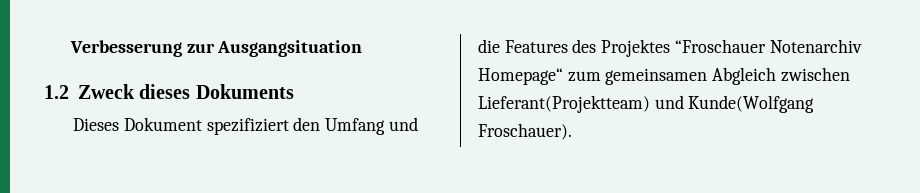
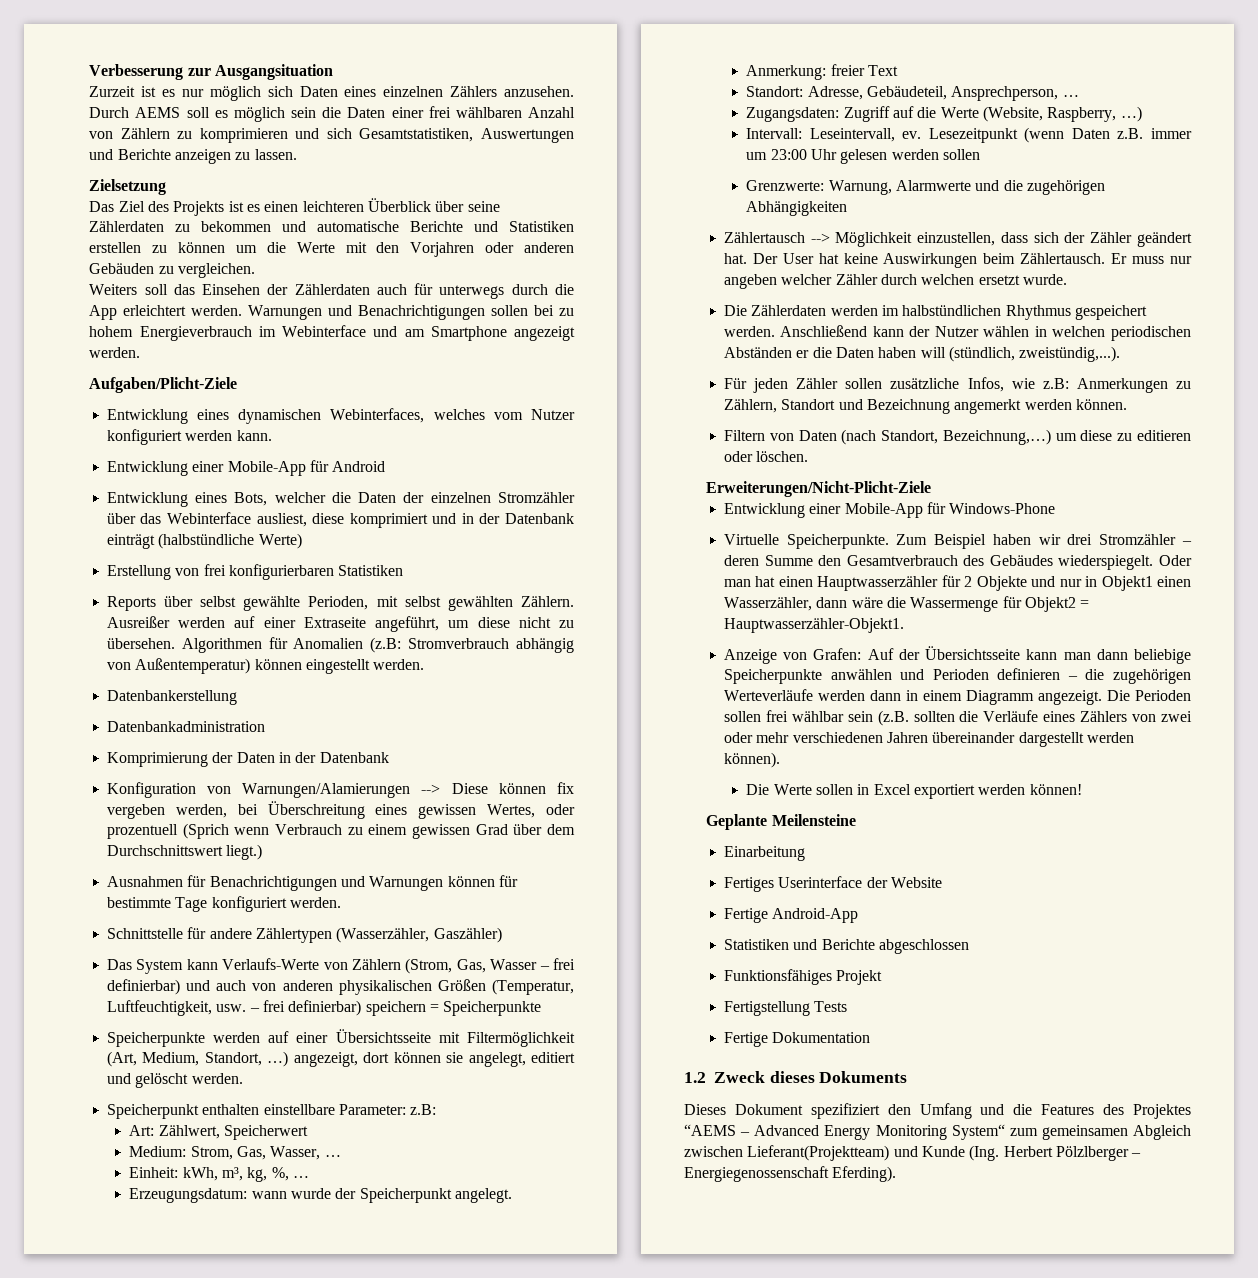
(363, 48) none -> [89,86,574,101] [89,106,575,122] [89,128,574,143] [89,149,297,164] [89,179,167,195] [89,198,500,216] [89,221,574,232] [89,242,574,257] [89,263,255,278] [89,283,574,299] [89,305,574,320] [89,325,575,341] [89,347,141,358] [89,377,238,393] [106,408,575,424] [106,429,272,445] [106,460,386,476] [106,492,576,507] [106,512,575,528] [106,533,302,549] [106,564,404,580] [106,596,575,611] [106,616,575,632] [106,637,574,653] [106,658,425,674] [106,690,237,705] [106,721,265,732] [106,752,389,767] [106,782,574,798] [106,801,575,819] [106,823,575,839] [106,844,263,860] [106,875,518,891] [106,896,341,912] [106,927,502,943] [106,958,576,974] [106,979,574,995] [106,1000,542,1016] [106,1029,575,1047] [106,1051,575,1067] [106,1073,243,1088] [106,1104,437,1119] [129,1125,308,1140] [129,1146,341,1160] [129,1167,309,1182] [129,1188,512,1203] [746,64,898,80] [746,86,1079,101] [746,106,1142,122] [746,127,1192,143] [746,149,980,164] [746,180,1105,195] [746,201,848,216] [723,232,1192,247] [723,253,1192,268] [723,274,1067,289] [723,305,1147,320] [723,325,1191,341] [723,346,1121,362] [723,377,1191,393] [723,399,1127,414] [723,429,1191,445] [723,451,809,462] [706,481,932,497] [723,502,1056,518] [723,534,1192,549] [723,555,1192,570] [723,575,1191,591] [723,596,1090,612] [723,618,904,633] [723,646,1191,664] [723,668,1191,684] [723,689,1191,705] [723,710,1193,726] [723,732,1134,747] [723,752,780,768] [746,784,1082,799] [706,814,856,830] [723,846,805,861] [723,876,942,892] [723,908,859,923] [723,939,969,954] [723,969,883,985] [723,1001,848,1016] [723,1032,871,1047] // Zurzeit ist es nur möglich sich Daten eines einzelnen Zählers anzusehen. Durch AEMS soll es möglich sein die Daten einer frei wählbaren Anzahl von Zählern zu komprimieren und sich Gesamtstatistiken, Auswertungen und Berichte anzeigen zu lassen. // Zielsetzung // Das Ziel des Projekts ist es einen leichteren Überblick über seine Zählerdaten zu bekommen und automatische Berichte und Statistiken erstellen zu können um die Werte mit den Vorjahren oder anderen Gebäuden zu vergleichen. // Weiters soll das Einsehen der Zählerdaten auch für unterwegs durch die App erleichtert werden. Warnungen und Benachrichtigungen sollen bei zu hohem Energieverbrauch im Webinterface und am Smartphone angezeigt werden. // Aufgaben/Plicht-Ziele // Entwicklung eines dynamischen Webinterfaces, welches vom Nutzer konfiguriert werden kann. // Entwicklung einer Mobile-App für Android // Entwicklung eines Bots, welcher die Daten der einzelnen Stromzähler über das Webinterface ausliest, diese komprimiert und in der Datenbank einträgt (halbstündliche Werte) // Erstellung von frei konfigurierbaren Statistiken // Reports über selbst gewählte Perioden, mit selbst gewählten Zählern. Ausreißer werden auf einer Extraseite angeführt, um diese nicht zu übersehen. Algorithmen für Anomalien (z.B: Stromverbrauch abhängig von Außentemperatur) können eingestellt werden. // Datenbankerstellung // Datenbankadministration // Komprimierung der Daten in der Datenbank // Konfiguration von Warnungen/Alamierungen --> Diese können fix vergeben werden, bei Überschreitung eines gewissen Wertes, oder prozentuell (Sprich wenn Verbrauch zu einem gewissen Grad über dem Durchschnittswert liegt.) // Ausnahmen für Benachrichtigungen und Warnungen können für bestimmte Tage konfiguriert werden. // Schnittstelle für andere Zählertypen (Wasserzähler, Gaszähler) // Das System kann Verlaufs-Werte von Zählern (Strom, Gas, Wasser – frei definierbar) und auch von anderen physikalischen Größen (Temperatur, Luftfeuchtigkeit, usw. – frei definierbar) speichern = Speicherpunkte // Speicherpunkte werden auf einer Übersichtsseite mit Filtermöglichkeit (Art, Medium, Standort, …) angezeigt, dort können sie angelegt, editiert und gelöscht werden. // Speicherpunkt enthalten einstellbare Parameter: z.B: // Art: Zählwert, Speicherwert // Medium: Strom, Gas, Wasser, … // Einheit: kWh, m³, kg, %, … // Erzeugungsdatum: wann wurde der Speicherpunkt angelegt. // Anmerkung: freier Text // Standort: Adresse, Gebäudeteil, Ansprechperson, … // Zugangsdaten: Zugriff auf die Werte (Website, Raspberry, …) // Intervall: Leseintervall, ev. Lesezeitpunkt (wenn Daten z.B. immer um 23:00 Uhr gelesen werden sollen // Grenzwerte: Warnung, Alarmwerte und die zugehörigen Abhängigkeiten // Zählertausch --> Möglichkeit einzustellen, dass sich der Zähler geändert hat. Der User hat keine Auswirkungen beim Zählertausch. Er muss nur angeben welcher Zähler durch welchen ersetzt wurde. // Die Zählerdaten werden im halbstündlichen Rhythmus gespeichert werden. Anschließend kann der Nutzer wählen in welchen periodischen Abständen er die Daten haben will (stündlich, zweistündig,...). // Für jeden Zähler sollen zusätzliche Infos, wie z.B: Anmerkungen zu Zählern, Standort und Bezeichnung angemerkt werden können. // Filtern von Daten (nach Standort, Bezeichnung,…) um diese zu editieren oder löschen. // Erweiterungen/Nicht-Plicht-Ziele // Entwicklung einer Mobile-App für Windows-Phone // Virtuelle Speicherpunkte. Zum Beispiel haben wir drei Stromzähler – deren Summe den Gesamtverbrauch des Gebäudes wiederspiegelt. Oder man hat einen Hauptwasserzähler für 2 Objekte und nur in Objekt1 einen Wasserzähler, dann wäre die Wassermenge für Objekt2 = Hauptwasserzähler-Objekt1. // Anzeige von Grafen: Auf der Übersichtsseite kann man dann beliebige Speicherpunkte anwählen und Perioden definieren – die zugehörigen Werteverläufe werden dann in einem Diagramm angezeigt. Die Perioden sollen frei wählbar sein (z.B. sollten die Verläufe eines Zählers von zwei oder mehr verschiedenen Jahren übereinander dargestellt werden können). // Die Werte sollen in Excel exportiert werden können! // Geplante Meilensteine // Einarbeitung // Fertiges Userinterface der Website // Fertige Android-App // Statistiken und Berichte abgeschlossen // Funktionsfähiges Projekt // Fertigstellung Tests // Fertige Dokumentation
[674,39,862,53] [478,68,563,85] “Froschauer Notenarchiv Homepage“ -> [684,1124,1005,1140] “AEMS – Advanced Energy Monitoring System“
[688,95,815,113] [478,123,572,140] Kunde(Wolfgang Froschauer). -> [921,1145,1142,1161] [684,1166,897,1182] Kunde (Ing. Herbert Pölzlberger – Energiegenossenschaft Eferding).

